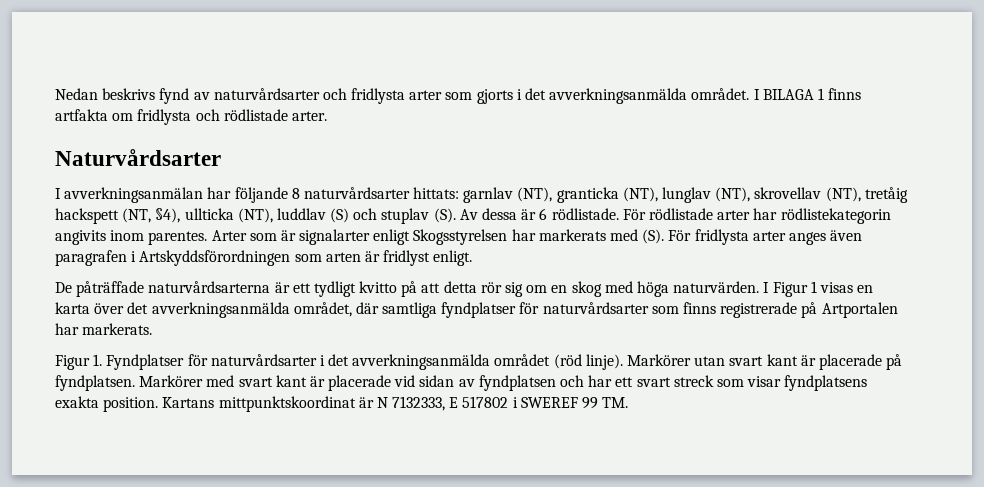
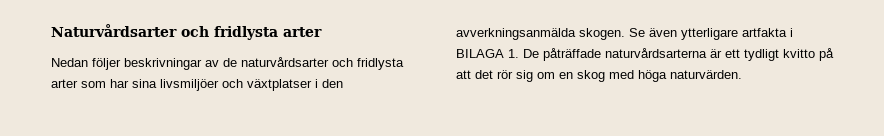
[55,88,210,104] Nedan beskrivs fynd av -> [51,24,322,40] [51,58,237,70] Naturvårdsarter och fridlysta arter // Nedan följer beskrivningar av de
[476,88,862,104] [55,109,327,125] [55,149,221,166] [55,187,908,203] [55,208,891,224] [55,229,863,245] [55,250,473,266] gjorts i det avverkningsanmälda området. I BILAGA 1 finns artfakta om fridlysta och rödlistade arter. // Naturvårdsarter // I avverkningsanmälan har följande 8 naturvårdsarter hittats: garnlav (NT), granticka (NT), lunglav (NT), skrovellav (NT), tretåig hackspett (NT, §4), ullticka (NT), luddlav (S) och stuplav (S). Av dessa är 6 rödlistade. För rödlistade arter har rödlistekategorin angivits inom parentes. Arter som är signalarter enligt Skogsstyrelsen har markerats med (S). För fridlysta arter anges även paragrafen i Artskyddsförordningen som arten är fridlyst enligt. // -> [110,79,343,91] [456,28,793,40] [456,49,519,58] har sina livsmiljöer och växtplatser i den avverkningsanmälda skogen. Se även ytterligare artfakta i BILAGA 1.
[443,281,477,293] detta -> [475,70,493,79] det
[763,281,874,297] [55,302,898,318] [55,323,153,335] [55,354,903,370] [55,375,868,391] [55,396,629,412] I Figur 1 visas en karta över det avverkningsanmälda området, där samtliga fyndplatser för naturvårdsarter som finns registrerade på Artportalen har markerats. // Figur 1. Fyndplatser för naturvårdsarter i det avverkningsanmälda området (röd linje). Markörer utan svart kant är placerade på fyndplatsen. Markörer med svart kant är placerade vid sidan av fyndplatsen och har ett svart streck som visar fyndplatsens exakta position. Kartans mittpunktskoordinat är N 7132333, E 517802 i SWEREF 99 TM. -> (742, 74) none

